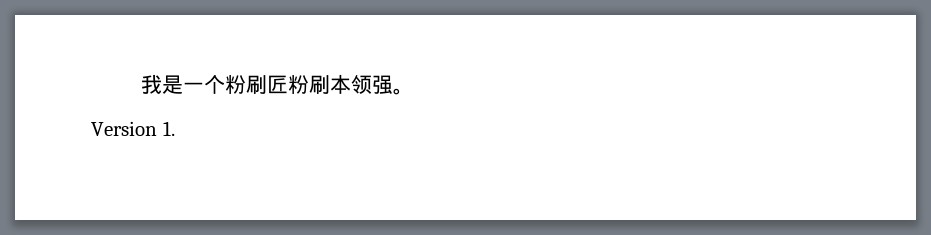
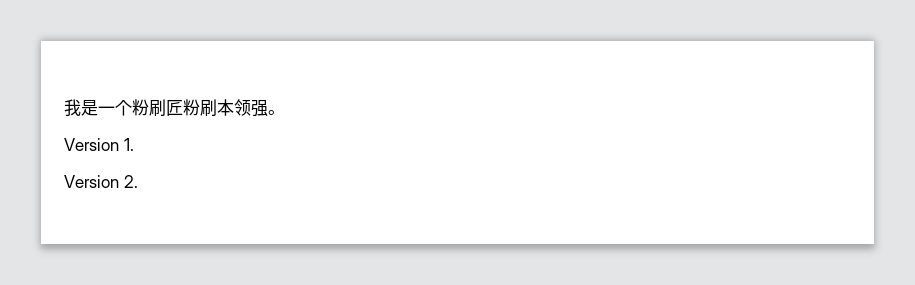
(175, 128) none -> [64,175,138,188] // Version 2.

